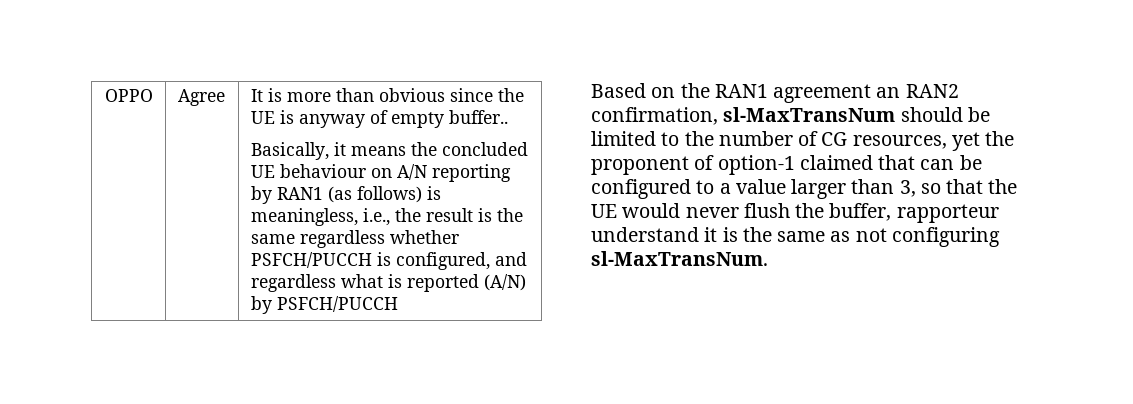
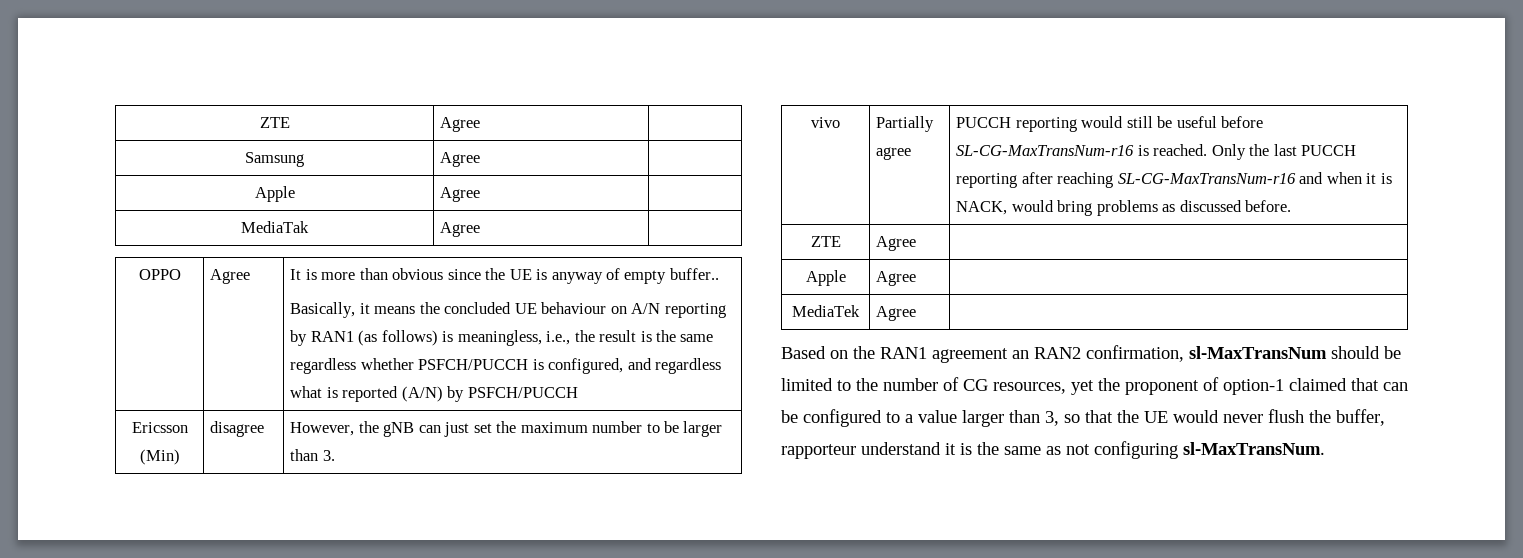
(104, 95) none -> [259,117,290,128] [440,117,481,132] [245,152,304,167] [440,152,481,167] [254,186,295,202] [440,187,481,202] [241,221,309,233] [440,222,481,237] ZTE | Agree | // Samsung | Agree | // Apple | Agree | // MediaTak | Agree | //
(398, 304) none -> [131,422,188,433] [139,449,180,465] [210,421,265,437] [290,421,723,437] [290,449,335,461] [811,117,840,128] [876,116,935,132] [876,147,912,160] [956,116,1264,132] [956,144,1357,160] [956,172,1392,188] [956,200,1292,216] [810,236,841,247] [876,236,917,251] [805,270,846,286] [876,271,917,286] [792,305,860,317] [876,306,917,321] // Ericsson (Min) | disagree | However, the gNB can just set the maximum number to be larger than 3. // vivo | Partially agree | PUCCH reporting would still be useful before SL-CG-MaxTransNum-r16 is reached. Only the last PUCCH reporting after reaching SL-CG-MaxTransNum-r16 and when it is NACK, would bring problems as discussed before. // ZTE | Agree | // Apple | Agree | // MediaTek | Agree |

